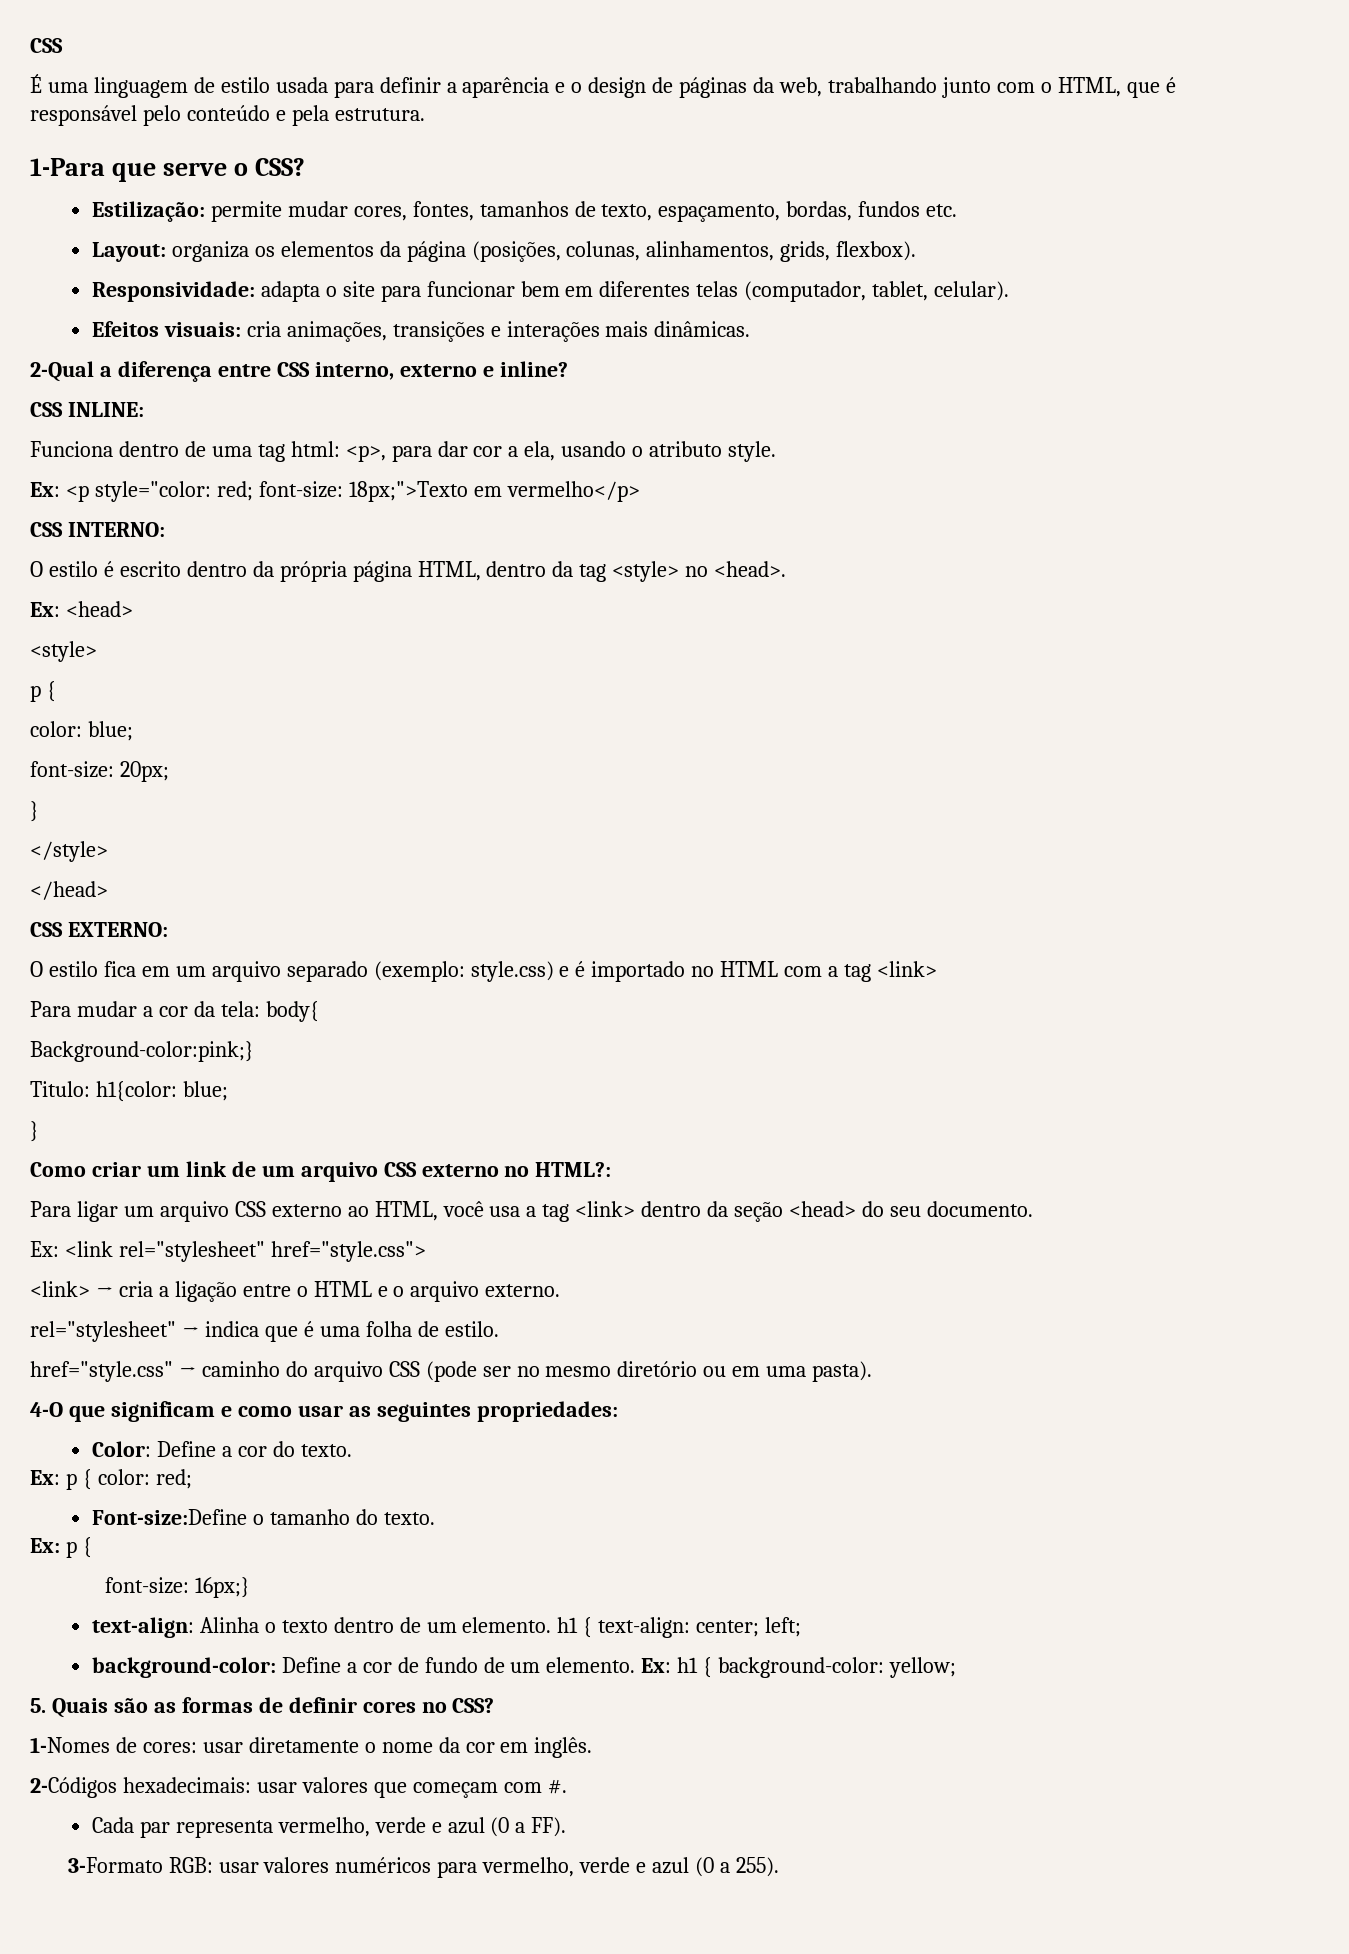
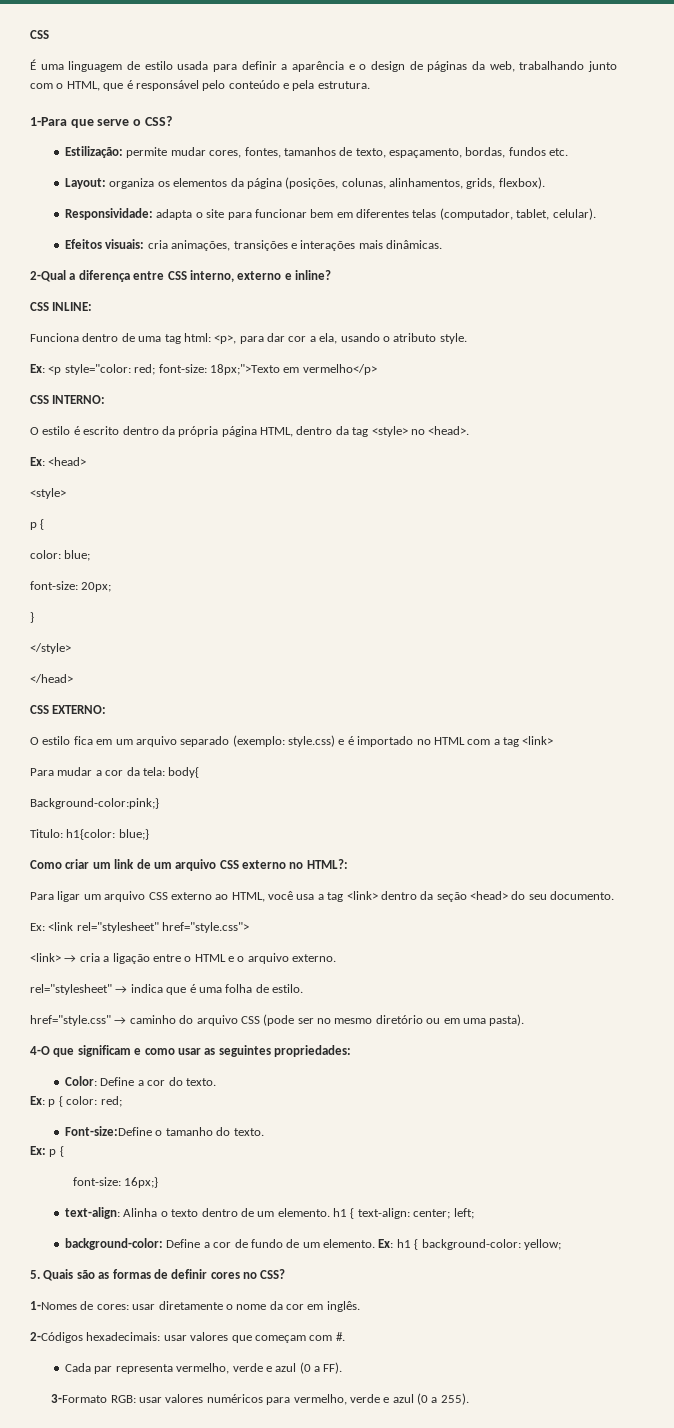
[182,1081,228,1101] [30,1121,39,1142] blue; // } -> [118,829,149,840] blue;}

